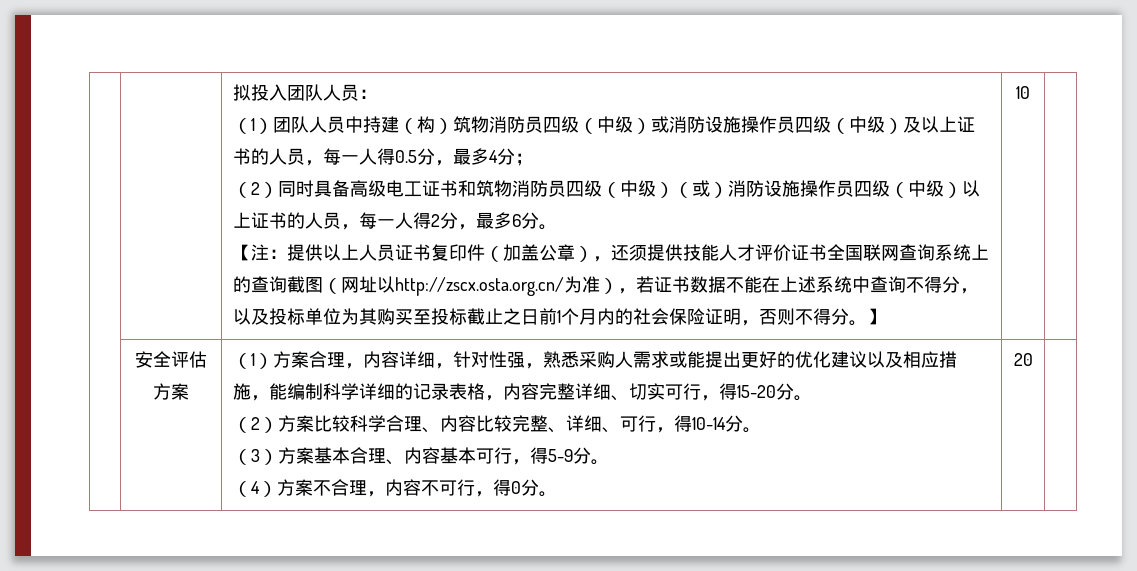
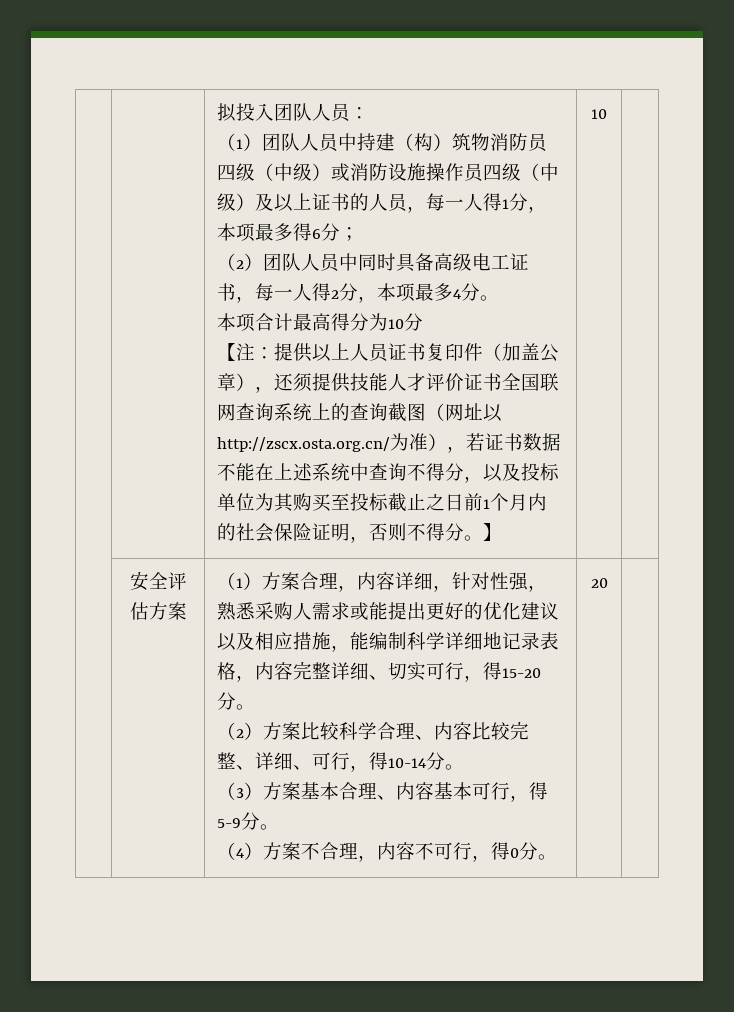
[394,148,498,166] 0.5分，最多4 -> [502,193,548,213] [217,223,322,242] 1分，本项最多得6
(278, 190) none -> [263,253,359,272] 团队人员中
[457,180,980,198] [232,212,341,229] 和筑物消防员四级（中级）（或）消防设施操作员四级（中级）以上证书的人员 -> (237, 292) none
[475,212,557,230] 最多6分。 -> [377,283,500,302] [217,313,424,332] 本项最多4分。 // 本项合计最高得分为10分
[394,383,413,400] 的 -> [483,632,503,649] 地

